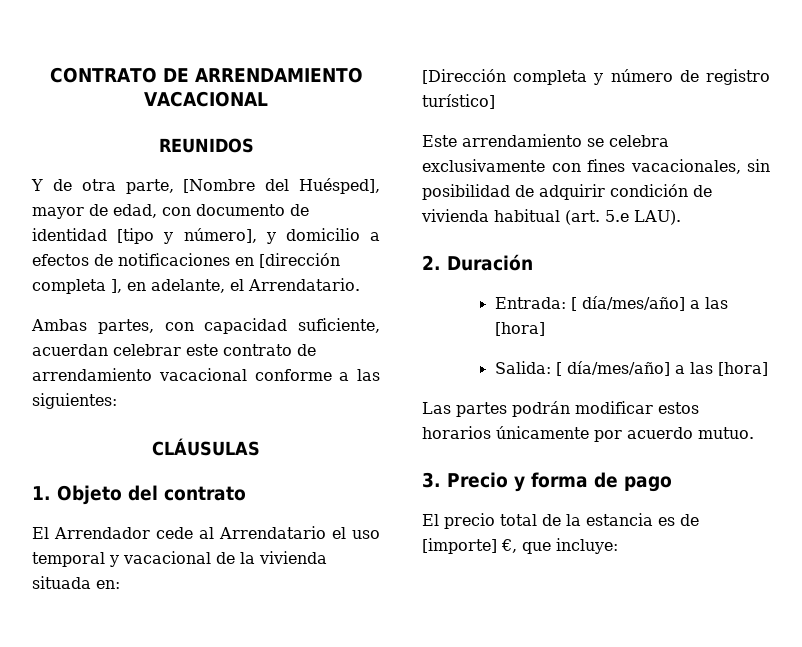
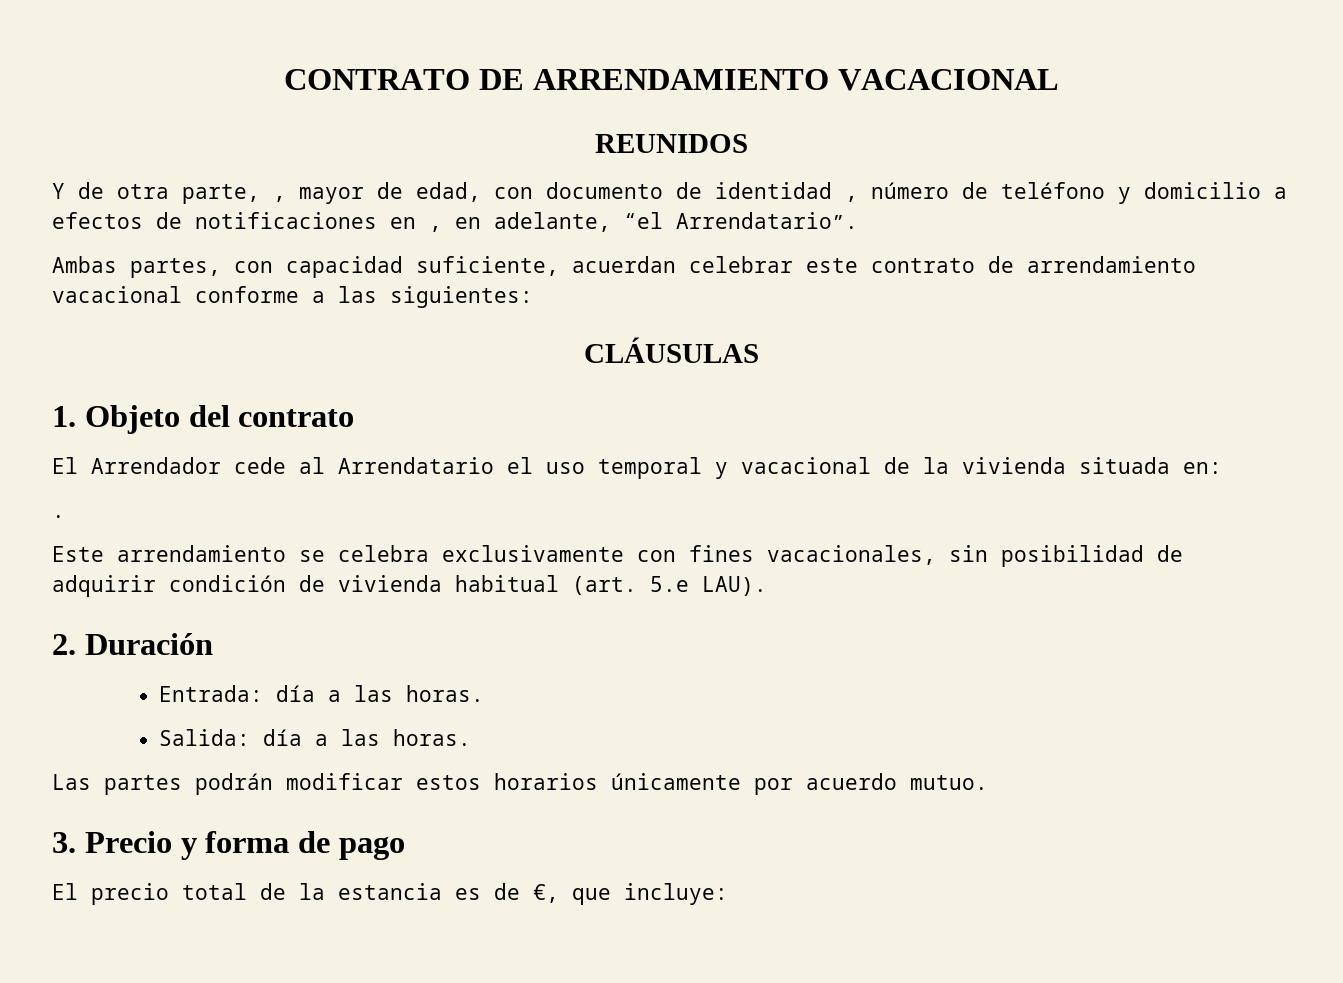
[183,178,380,194] [Nombre del Huésped], -> [273,196,286,202] ,
[117,228,257,244] [tipo y número], -> [845,182,1105,202] , número de teléfono
[259,253,340,268] [32,278,360,294] [dirección completa ], en adelante, el Arrendatario. -> [429,212,858,232] , en adelante, “el Arrendatario”.
[422,69,770,85] [422,94,495,109] [Dirección completa y número de registro turístico] -> [52,515,65,518] .
[570,296,728,311] [494,322,545,336] [ día/mes/año] a las [hora] -> [276,685,485,702] día a las horas.
[555,361,768,376] [ día/mes/año] a las [hora] -> [263,729,472,746] día a las horas.
[422,538,497,554] [importe] -> (520, 891) none

